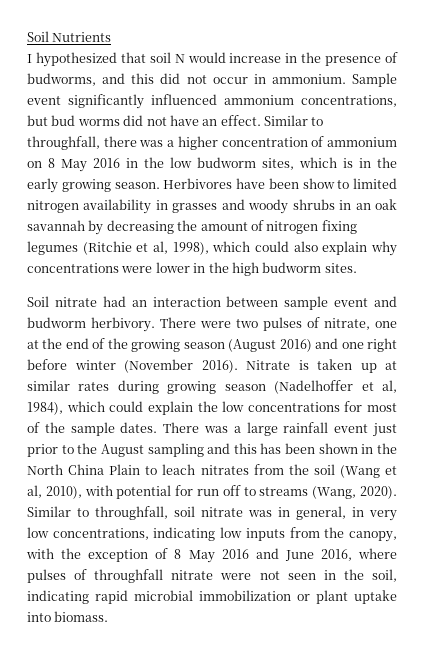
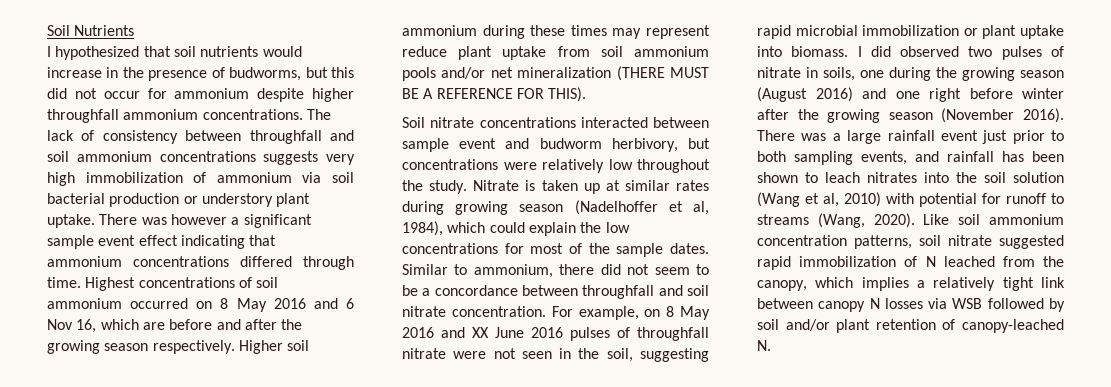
[174,54,185,63] N -> [200,46,259,57] nutrients
[102,73,126,84] and -> [305,67,328,78] but
[253,73,397,87] [27,94,397,109] [27,115,324,126] [27,136,397,150] [27,157,397,172] [27,178,397,193] [27,199,398,214] [27,220,357,235] [27,241,398,256] [27,262,357,276] in ammonium. Sample event significantly influenced ammonium concentrations, but bud worms did not have an effect. Similar to throughfall, there was a higher concentration of ammonium on 8 May 2016 in the low budworm sites, which is in the early growing season. Herbivores have been show to limited nitrogen availability in grasses and woody shrubs in an oak savannah by decreasing the amount of nitrogen fixing legumes (Ritchie et al, 1998), which could also explain why concentrations were lower in the high budworm sites. -> [147,88,354,102] [47,109,331,123] [47,130,355,144] [47,151,355,165] [47,172,354,186] [47,193,311,207] [47,214,312,228] [47,235,277,249] [47,256,354,270] [47,277,279,291] [47,298,354,312] [47,319,303,333] [47,340,310,354] [402,25,710,39] [402,46,709,60] [402,66,709,81] [402,87,587,102] for ammonium despite higher throughfall ammonium concentrations. The lack of consistency between throughfall and soil ammonium concentrations suggests very high immobilization of ammonium via soil bacterial production or understory plant uptake. There was however a significant sample event effect indicating that ammonium concentrations differed through time. Highest concentrations of soil ammonium occurred on 8 May 2016 and 6 Nov 16, which are before and after the growing season respectively. Higher soil ammonium during these times may represent reduce plant uptake from soil ammonium pools and/or net mineralization (THERE MUST BE A REFERENCE FOR THIS).
[102,296,221,307] had an interaction -> [479,117,648,128] concentrations interacted
[91,317,397,332] [27,338,397,352] [27,359,238,373] herbivory. There were two pulses of nitrate, one at the end of the growing season (August 2016) and one right before winter (November 2016). -> [611,138,710,152] [402,159,710,173] [402,180,468,194] herbivory, but concentrations were relatively low throughout the study.
[163,422,398,437] [27,443,397,457] [27,464,398,478] [27,485,398,499] [27,506,397,521] [27,527,398,542] [26,548,398,563] There was a large rainfall event just prior to the August sampling and this has been shown in the North China Plain to leach nitrates from the soil (Wang et al, 2010), with potential for run off to streams (Wang, 2020). Similar to throughfall, soil nitrate was in general, in very low concentrations, indicating low inputs from the canopy, with the exception of 8 May 2016 and June 2016, where -> [402,264,709,278] [402,285,709,299] [402,306,710,320] [402,327,563,338] Similar to ammonium, there did not seem to be a concordance between throughfall and soil nitrate concentration. For example, on 8 May 2016 and XX June 2016
[27,590,89,604] indicating -> [640,348,709,362] suggesting
(109, 616) none -> [857,46,1064,60] [757,67,1064,81] [757,87,1064,102] [757,108,1064,123] [757,130,1064,144] [757,151,1064,165] [757,172,1064,183] [757,192,1064,207] [757,213,1064,228] [757,235,1064,249] [757,256,1064,270] [757,277,1065,291] [757,298,1065,312] [757,319,1064,333] [757,340,771,351] I did observed two pulses of nitrate in soils, one during the growing season (August 2016) and one right before winter after the growing season (November 2016). There was a large rainfall event just prior to both sampling events, and rainfall has been shown to leach nitrates into the soil solution (Wang et al, 2010) with potential for runoff to streams (Wang, 2020). Like soil ammonium concentration patterns, soil nitrate suggested rapid immobilization of N leached from the canopy, which implies a relatively tight link between canopy N losses via WSB followed by soil and/or plant retention of canopy-leached N.

